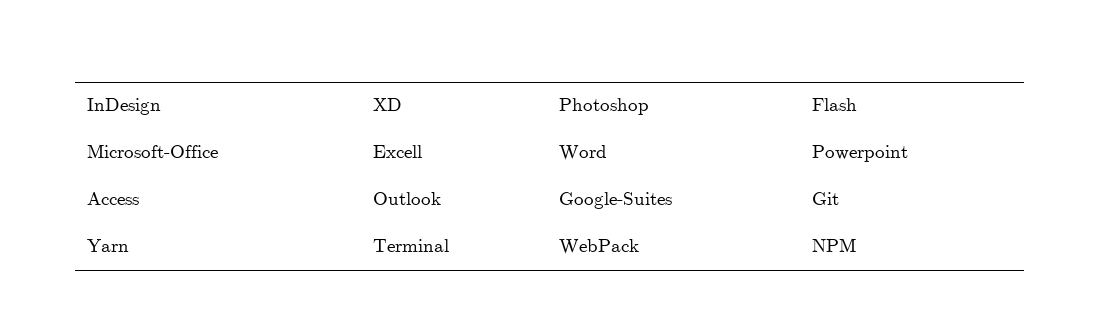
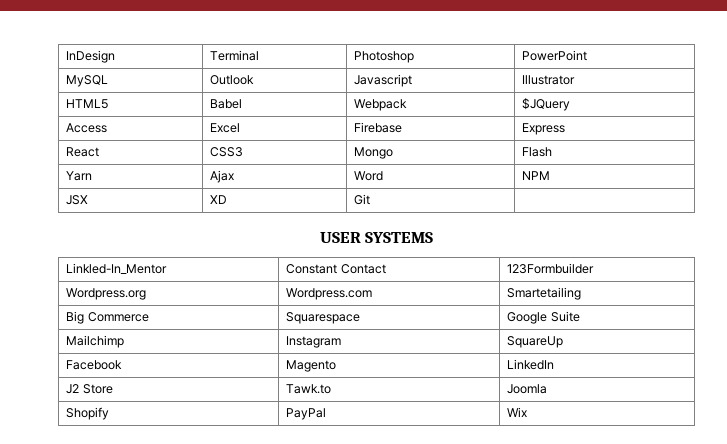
[373,98,403,111] [559,98,650,115] [812,98,858,111] [87,144,219,158] [373,145,423,158] [559,145,608,161] [812,145,909,162] [87,192,140,205] [373,192,442,205] [559,192,673,209] [812,192,840,205] [87,239,130,252] [373,239,450,252] [559,239,640,255] [812,238,857,252] XD | Photoshop | Flash // Microsoft-Office | Excell | Word | Powerpoint // Access | Outlook | Google-Suites | Git // Yarn | Terminal | WebPack | NPM -> [210,50,260,61] [354,51,415,63] [522,50,588,61] [66,75,109,87] [210,75,255,85] [354,74,413,87] [522,75,576,85] [66,99,109,109] [210,99,243,109] [354,99,408,111] [522,98,571,111] [66,123,108,133] [210,123,241,133] [354,122,403,133] [522,123,566,135] [66,147,100,157] [210,147,244,157] [354,147,394,159] [522,147,553,157] [66,171,93,181] [210,170,235,183] [354,171,384,181] [522,171,551,180] [66,195,89,205] [210,195,228,204] [354,194,371,205] [319,232,434,243] [66,263,168,274] [286,264,386,274] [507,263,595,274] [66,288,147,300] [286,288,373,300] [507,287,582,300] [66,311,149,324] [286,312,361,324] [507,311,580,324] [66,335,125,348] [286,336,342,348] [507,336,564,348] [66,360,123,370] [286,360,337,372] [507,359,555,370] [66,384,113,394] [286,384,332,394] [507,384,548,394] [66,407,110,420] [286,408,327,420] [507,407,528,417] Terminal | Photoshop | PowerPoint // MySQL | Outlook | Javascript | Illustrator // HTML5 | Babel | Webpack | $JQuery // Access | Excel | Firebase | Express // React | CSS3 | Mongo | Flash // Yarn | Ajax | Word | NPM // JSX | XD | Git | // USER SYSTEMS // Linkled-In_Mentor | Constant Contact | 123Formbuilder // Wordpress.org | Wordpress.com | Smartetailing // Big Commerce | Squarespace | Google Suite // Mailchimp | Instagram | SquareUp // Facebook | Magento | LinkedIn // J2 Store | Tawk.to | Joomla // Shopify | PayPal | Wix

